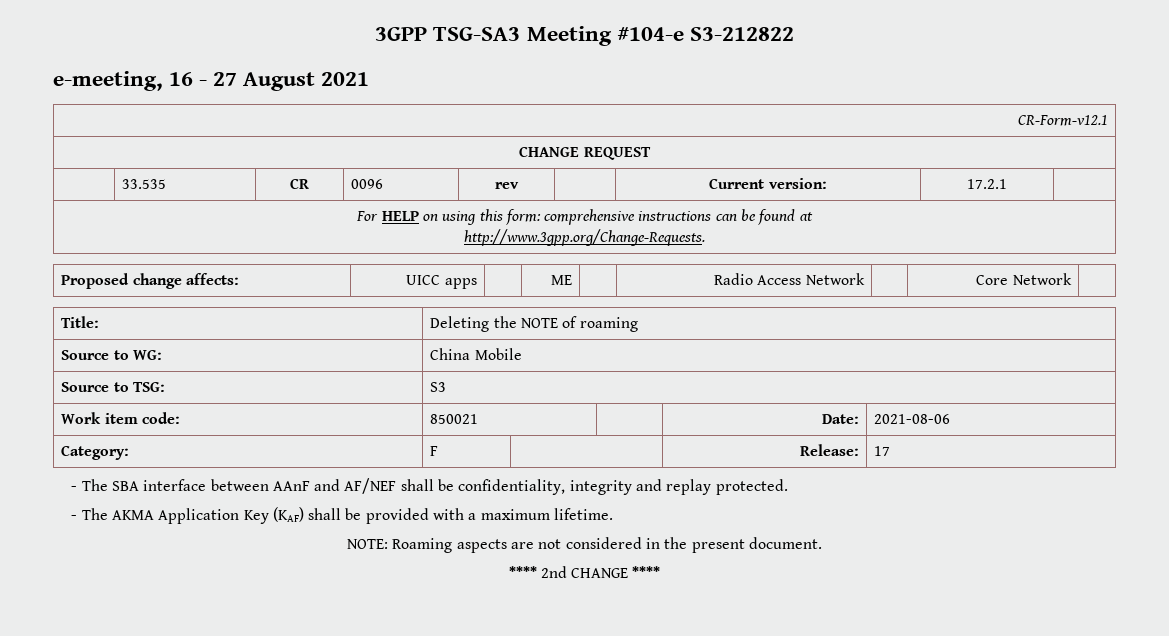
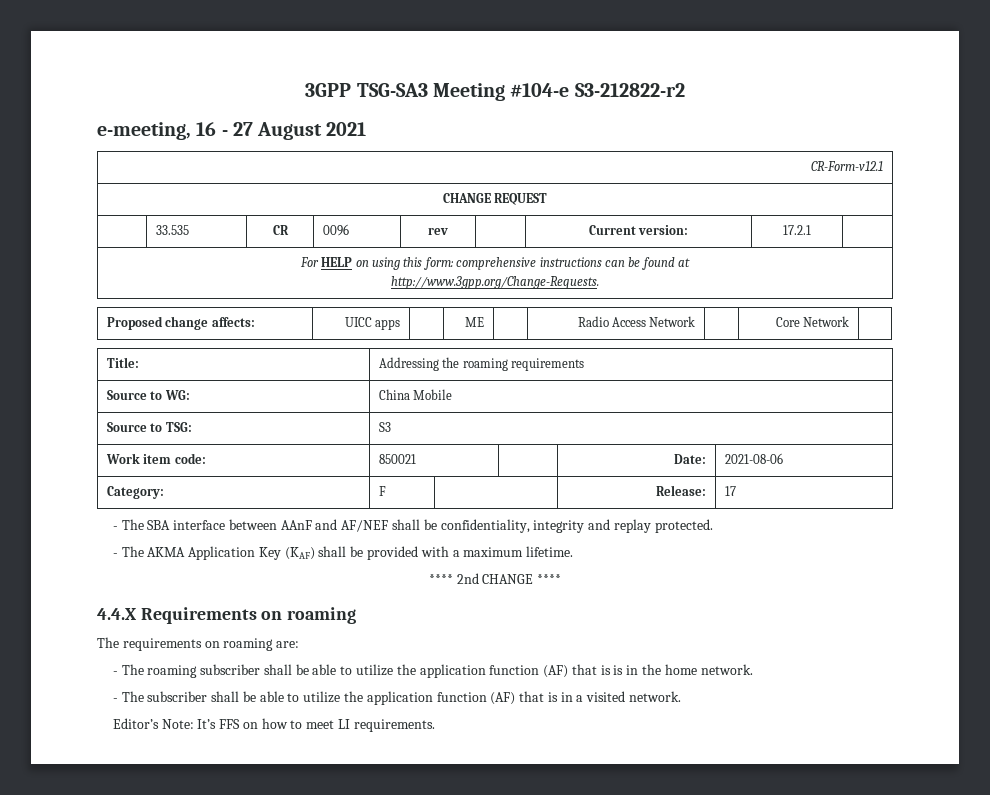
[689,27,794,41] S3-212822 -> [574,83,685,97] S3-212822-r2
[430,316,638,332] Deleting the NOTE of roaming -> [378,357,584,371] Addressing the roaming requirements
[347,537,822,553] [508,566,661,578] NOTE: Roaming aspects are not considered in the present document. // **** 2nd CHANGE **** -> [428,573,562,584] [97,607,357,624] [97,637,300,651] [112,664,753,678] [112,691,682,705] [112,718,435,732] **** 2nd CHANGE **** // 4.4.X Requirements on roaming // The requirements on roaming are: // - The roaming subscriber shall be able to utilize the application function (AF) that is is in the home network. // - The subscriber shall be able to utilize the application function (AF) that is in a visited network. // Editor’s Note: It’s FFS on how to meet LI requirements.

